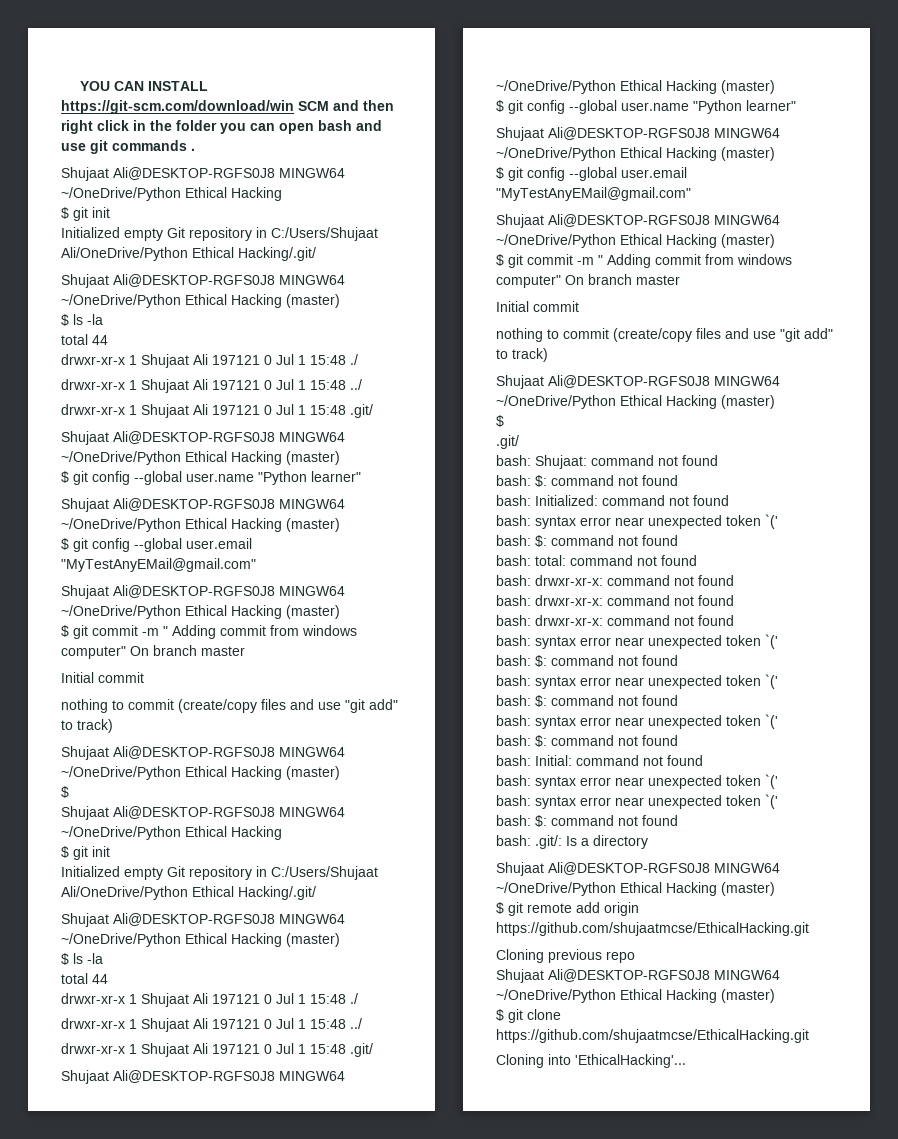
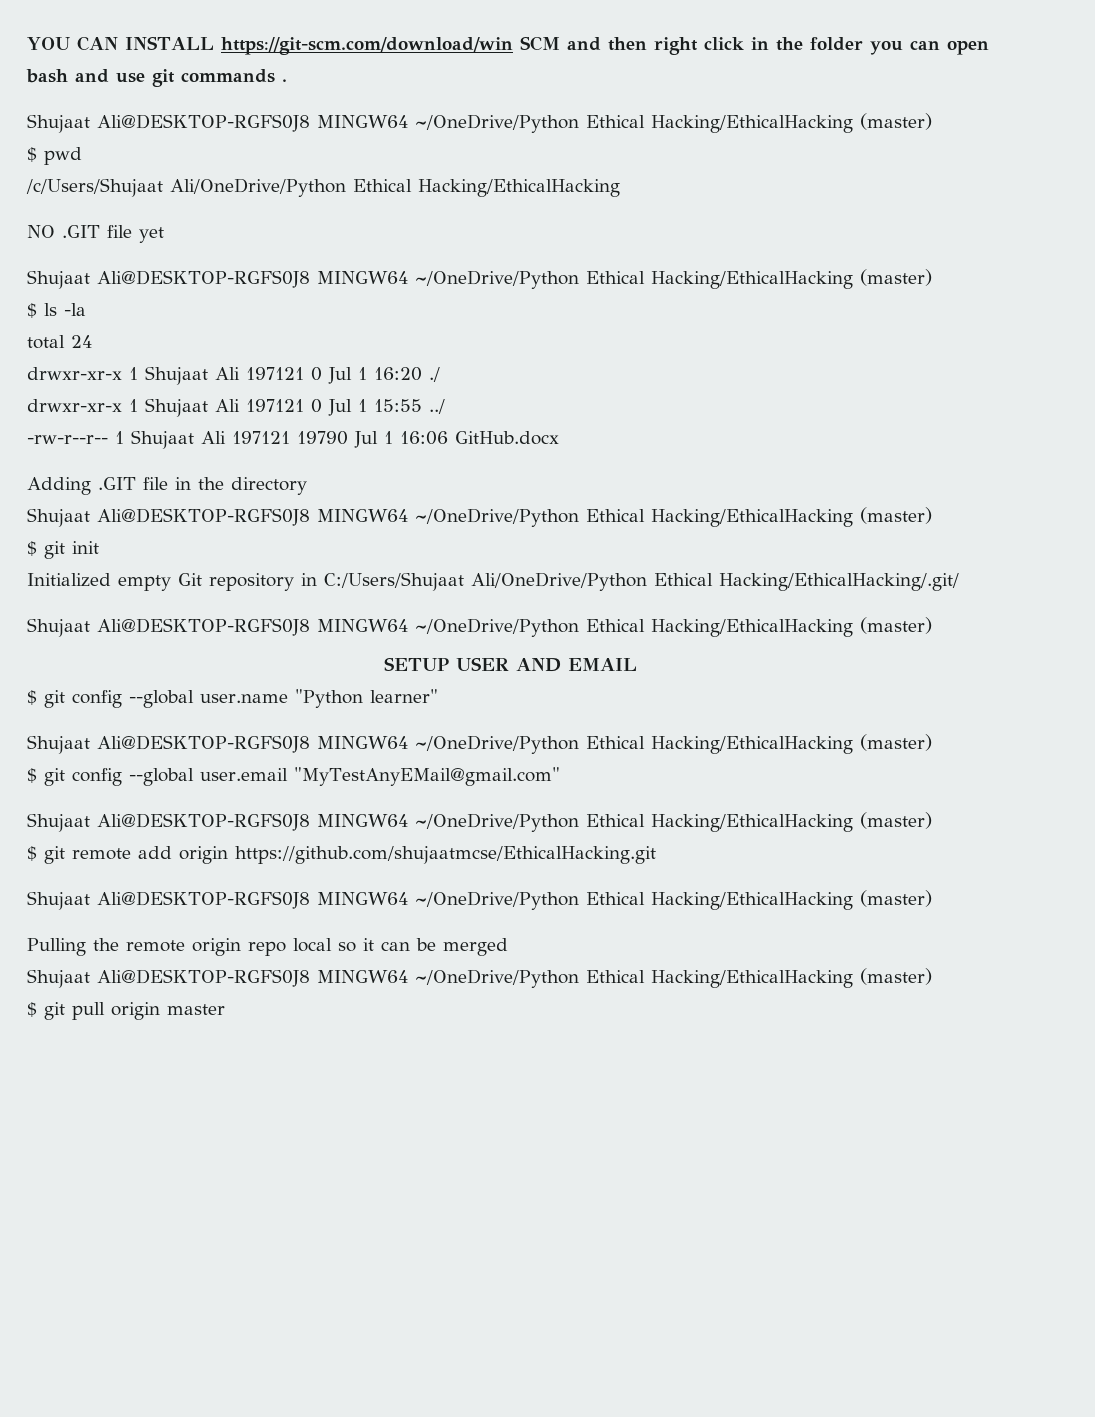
[231,187,282,201] Hacking -> [651,113,932,133] [27,147,82,165] [26,178,620,197] [27,225,164,243] [27,269,932,289] [27,303,86,318] [27,335,92,349] [27,366,440,385] [27,398,445,417] [27,430,559,449] [27,477,307,495] [27,507,932,527] Hacking/EthicalHacking (master) // $ pwd // /c/Users/Shujaat Ali/OneDrive/Python Ethical Hacking/EthicalHacking // NO .GIT file yet // Shujaat Ali@DESKTOP-RGFS0J8 MINGW64 ~/OneDrive/Python Ethical Hacking/EthicalHacking (master) // $ ls -la // total 24 // drwxr-xr-x 1 Shujaat Ali 197121 0 Jul 1 16:20 ./ // drwxr-xr-x 1 Shujaat Ali 197121 0 Jul 1 15:55 ../ // -rw-r--r-- 1 Shujaat Ali 197121 19790 Jul 1 16:06 GitHub.docx // Adding .GIT file in the directory // Shujaat Ali@DESKTOP-RGFS0J8 MINGW64 ~/OneDrive/Python Ethical Hacking/EthicalHacking (master)
[238,247,316,261] [61,274,345,288] [61,294,340,308] [61,314,103,326] [61,334,108,345] [61,354,358,368] [61,379,362,393] [61,404,373,418] [61,431,345,445] [61,451,340,465] Hacking/.git/ // Shujaat Ali@DESKTOP-RGFS0J8 MINGW64 ~/OneDrive/Python Ethical Hacking (master) // $ ls -la // total 44 // drwxr-xr-x 1 Shujaat Ali 197121 0 Jul 1 15:48 ./ // drwxr-xr-x 1 Shujaat Ali 197121 0 Jul 1 15:48 ../ // drwxr-xr-x 1 Shujaat Ali 197121 0 Jul 1 15:48 .git/ // Shujaat Ali@DESKTOP-RGFS0J8 MINGW64 ~/OneDrive/Python Ethical Hacking (master) -> [719,573,959,591] [27,617,932,637] [384,657,637,672] Hacking/EthicalHacking/.git/ // Shujaat Ali@DESKTOP-RGFS0J8 MINGW64 ~/OneDrive/Python Ethical Hacking/EthicalHacking (master) // SETUP USER AND EMAIL
[231,518,282,532] Hacking -> [651,736,853,754] Hacking/EthicalHacking
[231,605,340,619] [61,625,357,639] [61,645,245,659] [61,672,144,683] [61,699,398,713] [61,719,113,733] [61,746,345,760] [61,766,340,780] [61,786,69,798] [61,806,345,820] [61,826,282,840] [61,846,110,860] [61,866,378,880] [61,886,316,900] [61,913,345,927] [61,933,340,947] [61,953,103,965] [61,973,108,984] [61,993,358,1007] [61,1018,362,1032] [61,1043,373,1057] [61,1070,345,1084] [496,80,775,94] [496,100,796,114] [496,127,780,141] [496,147,775,161] [496,167,687,181] [496,187,691,201] [496,214,780,228] [496,234,775,248] [496,254,792,268] [496,274,680,288] [496,301,579,312] [496,328,833,342] [496,348,548,362] [496,375,780,389] [496,395,775,409] [496,415,504,427] [496,435,519,449] [496,455,718,469] [496,475,678,487] [496,495,729,506] [496,514,778,529] [496,535,678,547] [496,555,697,566] [496,575,734,586] [496,595,734,606] [496,615,734,626] [496,634,778,649] [496,655,678,667] [496,674,778,689] [496,695,678,707] [496,714,778,729] [496,735,678,747] [496,755,703,766] [496,774,778,789] [496,794,778,809] [496,815,678,827] [496,835,648,849] [496,862,780,876] [496,882,717,896] Hacking (master) // $ git commit -m " Adding commit from windows computer" On branch master // Initial commit // nothing to commit (create/copy files and use "git add" to track) // Shujaat Ali@DESKTOP-RGFS0J8 MINGW64 ~/OneDrive/Python Ethical Hacking (master) // $ // Shujaat Ali@DESKTOP-RGFS0J8 MINGW64 ~/OneDrive/Python Ethical Hacking // $ git init // Initialized empty Git repository in C:/Users/Shujaat Ali/OneDrive/Python Ethical Hacking/.git/ // Shujaat Ali@DESKTOP-RGFS0J8 MINGW64 ~/OneDrive/Python Ethical Hacking (master) // $ ls -la // total 44 // drwxr-xr-x 1 Shujaat Ali 197121 0 Jul 1 15:48 ./ // drwxr-xr-x 1 Shujaat Ali 197121 0 Jul 1 15:48 ../ // drwxr-xr-x 1 Shujaat Ali 197121 0 Jul 1 15:48 .git/ // Shujaat Ali@DESKTOP-RGFS0J8 MINGW64 ~/OneDrive/Python Ethical Hacking (master) // $ git config --global user.name "Python learner" // Shujaat Ali@DESKTOP-RGFS0J8 MINGW64 ~/OneDrive/Python Ethical Hacking (master) // $ git config --global user.email "MyTestAnyEMail@gmail.com" // Shujaat Ali@DESKTOP-RGFS0J8 MINGW64 ~/OneDrive/Python Ethical Hacking (master) // $ git commit -m " Adding commit from windows computer" On branch master // Initial commit // nothing to commit (create/copy files and use "git add" to track) // Shujaat Ali@DESKTOP-RGFS0J8 MINGW64 ~/OneDrive/Python Ethical Hacking (master) // $ // .git/ // bash: Shujaat: command not found // bash: $: command not found // bash: Initialized: command not found // bash: syntax error near unexpected token `(' // bash: $: command not found // bash: total: command not found // bash: drwxr-xr-x: command not found // bash: drwxr-xr-x: command not found // bash: drwxr-xr-x: command not found // bash: syntax error near unexpected token `(' // bash: $: command not found // bash: syntax error near unexpected token `(' // bash: $: command not found // bash: syntax error near unexpected token `(' // bash: $: command not found // bash: Initial: command not found // bash: syntax error near unexpected token `(' // bash: syntax error near unexpected token `(' // bash: $: command not found // bash: .git/: Is a directory // Shujaat Ali@DESKTOP-RGFS0J8 MINGW64 ~/OneDrive/Python Ethical Hacking -> [651,814,853,832] Hacking/EthicalHacking
[496,949,635,963] [496,969,780,983] [496,989,775,1003] [496,1009,561,1023] [496,1029,809,1043] [496,1054,686,1068] Cloning previous repo // Shujaat Ali@DESKTOP-RGFS0J8 MINGW64 ~/OneDrive/Python Ethical Hacking (master) // $ git clone https://github.com/shujaatmcse/EthicalHacking.git // Cloning into 'EthicalHacking'... -> [27,890,932,910] [27,938,508,956] [27,968,932,988] [27,1002,225,1020] Shujaat Ali@DESKTOP-RGFS0J8 MINGW64 ~/OneDrive/Python Ethical Hacking/EthicalHacking (master) // Pulling the remote origin repo local so it can be merged // Shujaat Ali@DESKTOP-RGFS0J8 MINGW64 ~/OneDrive/Python Ethical Hacking/EthicalHacking (master) // $ git pull origin master

